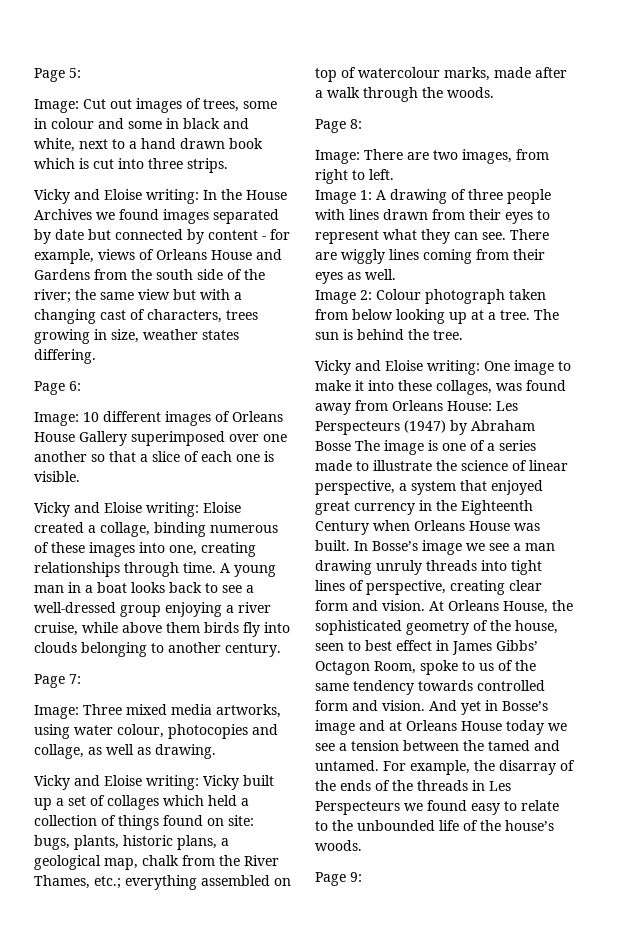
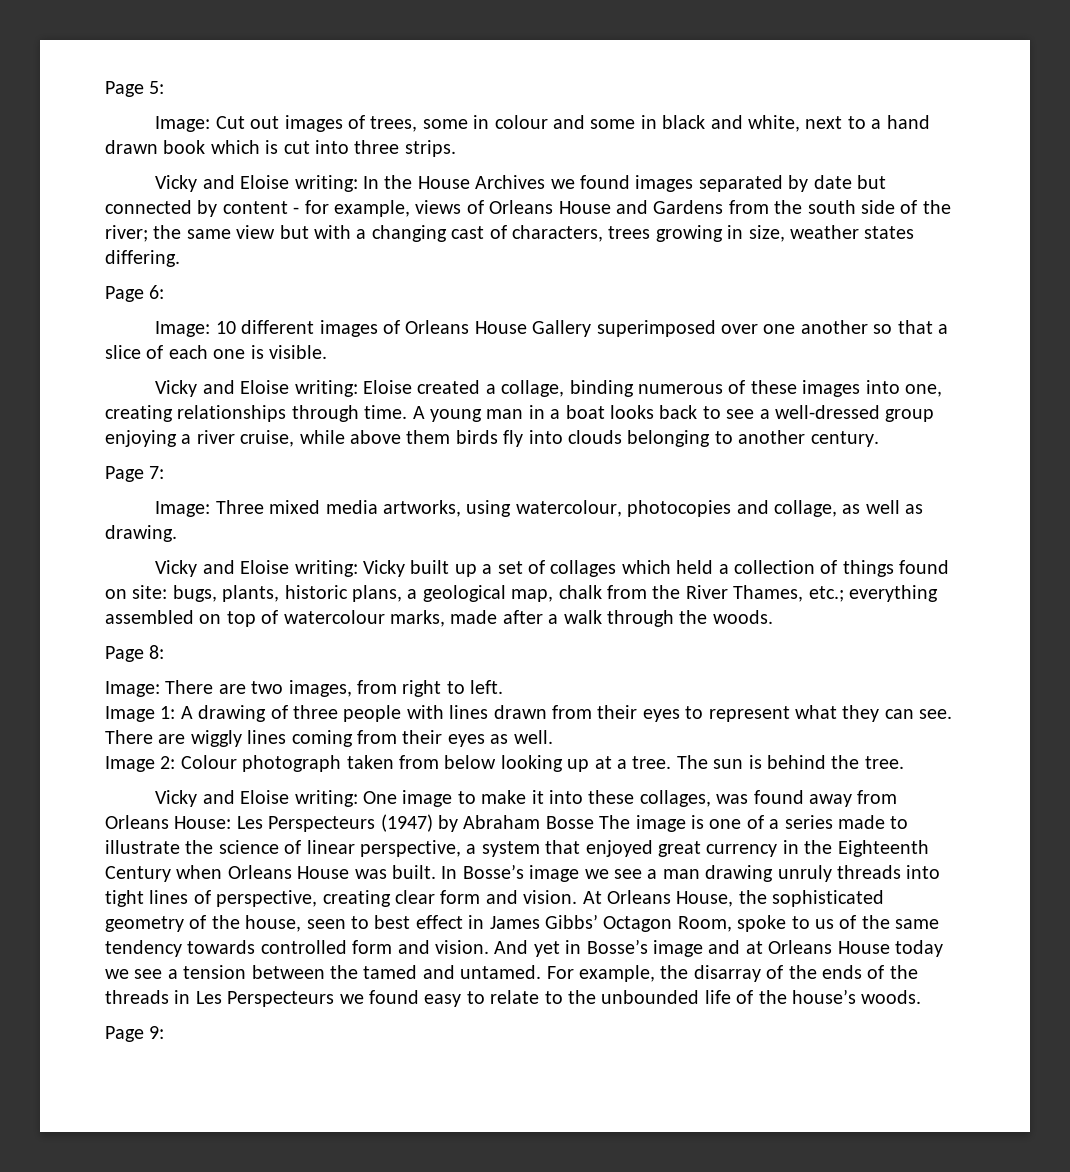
[74,724,164,738] water colour, -> [515,500,622,517] watercolour,

